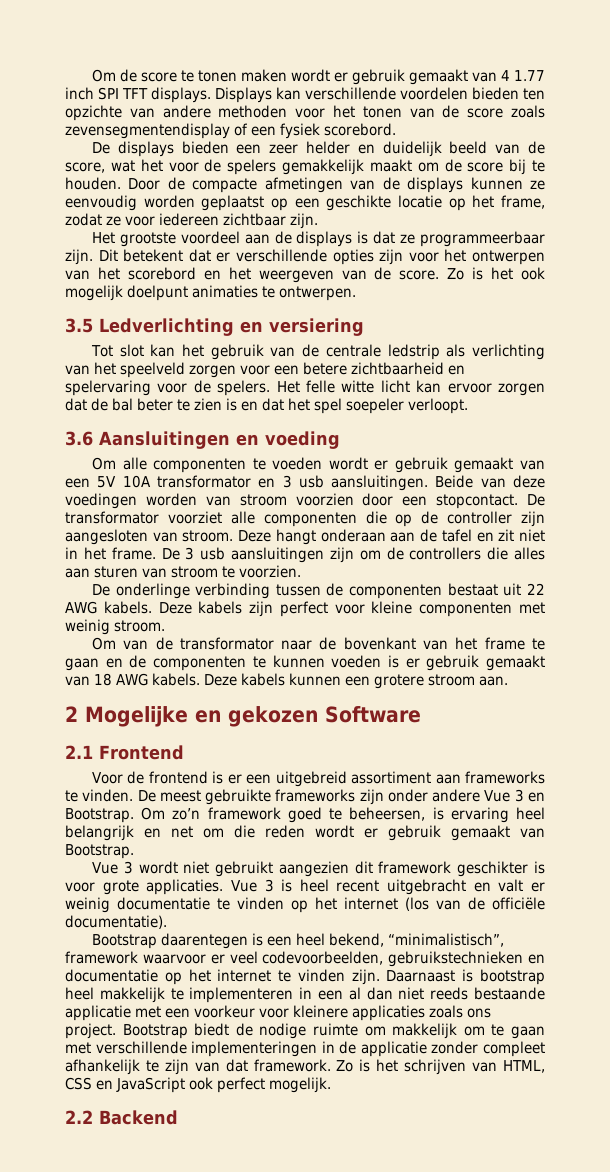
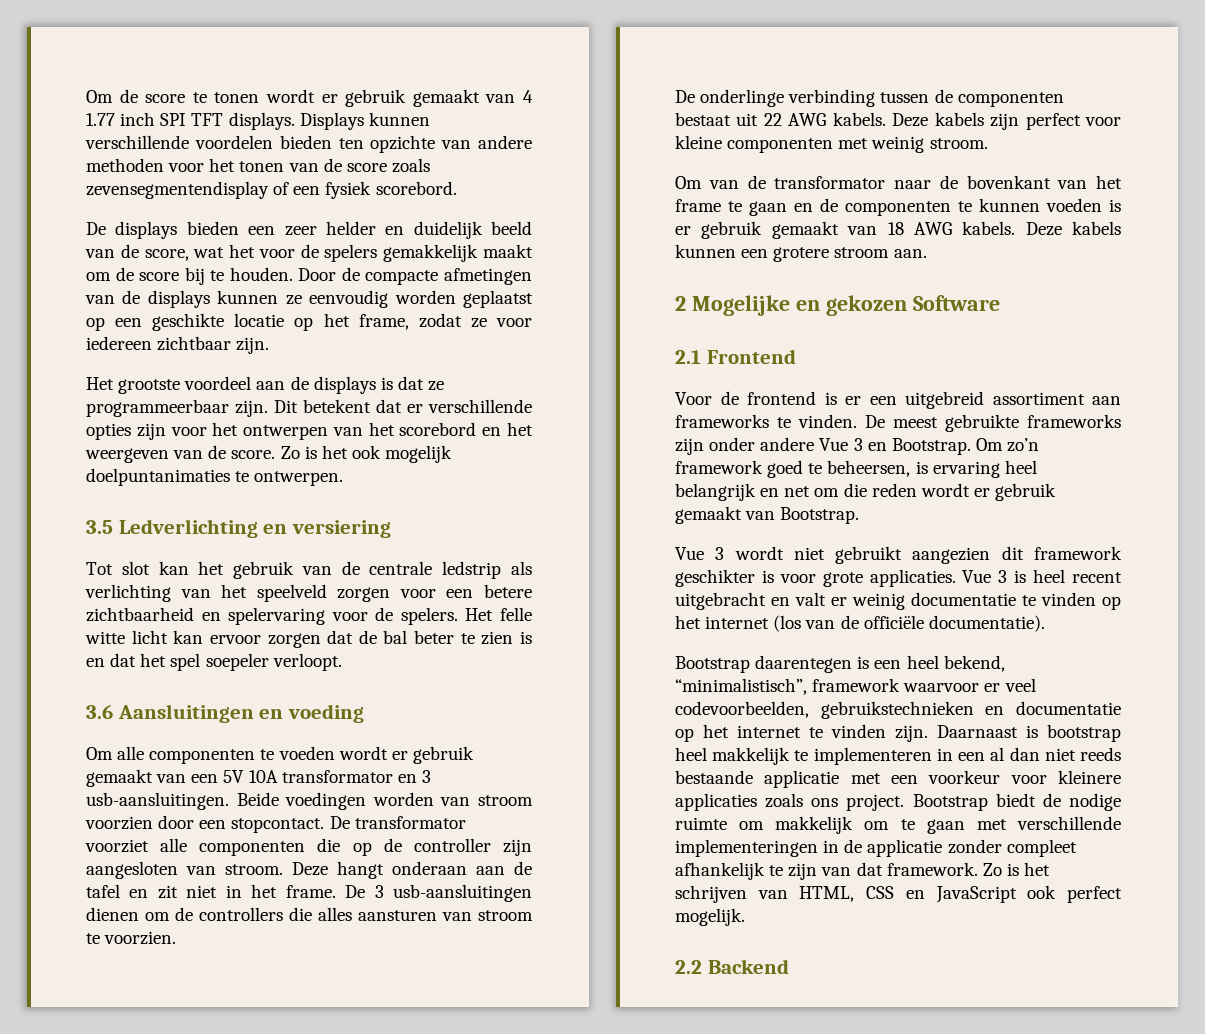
[240,69,287,82] maken -> (260, 97) none
[276,87,301,100] kan -> [368,112,430,126] kunnen
[127,285,258,301] doelpunt animaties -> [86,468,230,486] doelpuntanimaties
[298,475,545,491] usb aansluitingen. Beide van deze -> [86,792,279,810] usb-aansluitingen. Beide
[200,547,354,563] usb aansluitingen zijn -> [393,884,532,902] [86,907,139,921] usb-aansluitingen dienen
[65,566,138,578] aan sturen -> [358,910,437,921] aansturen

